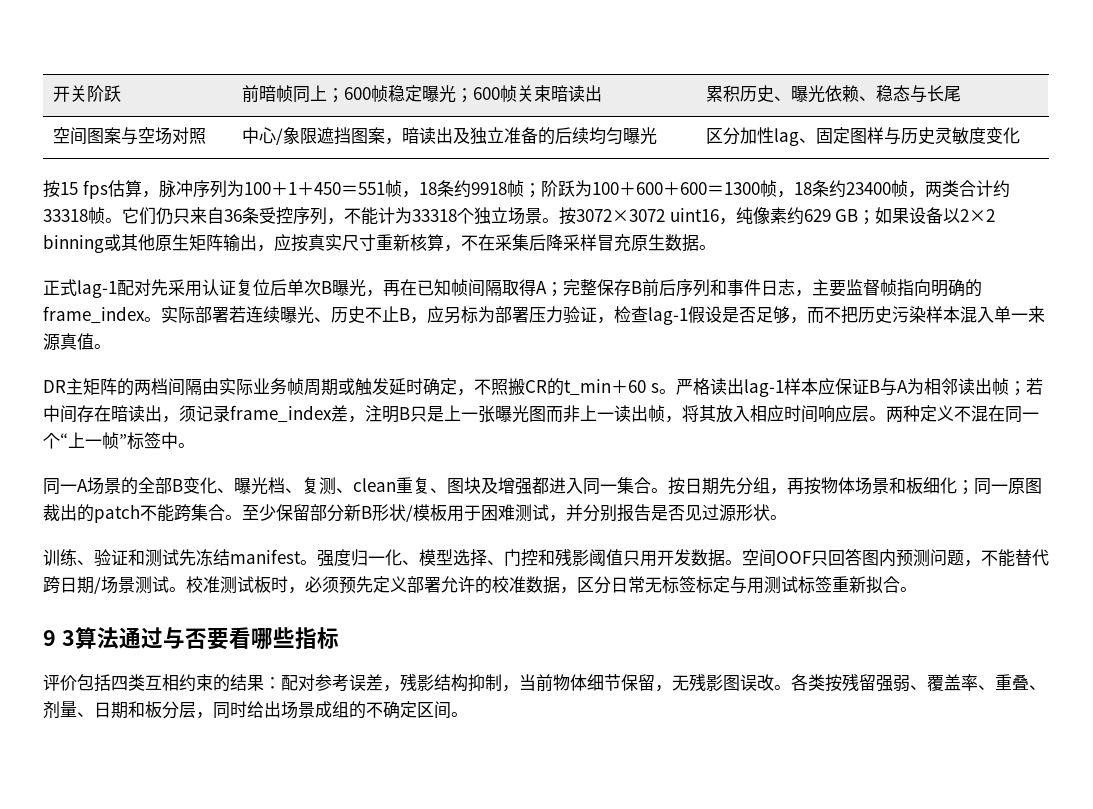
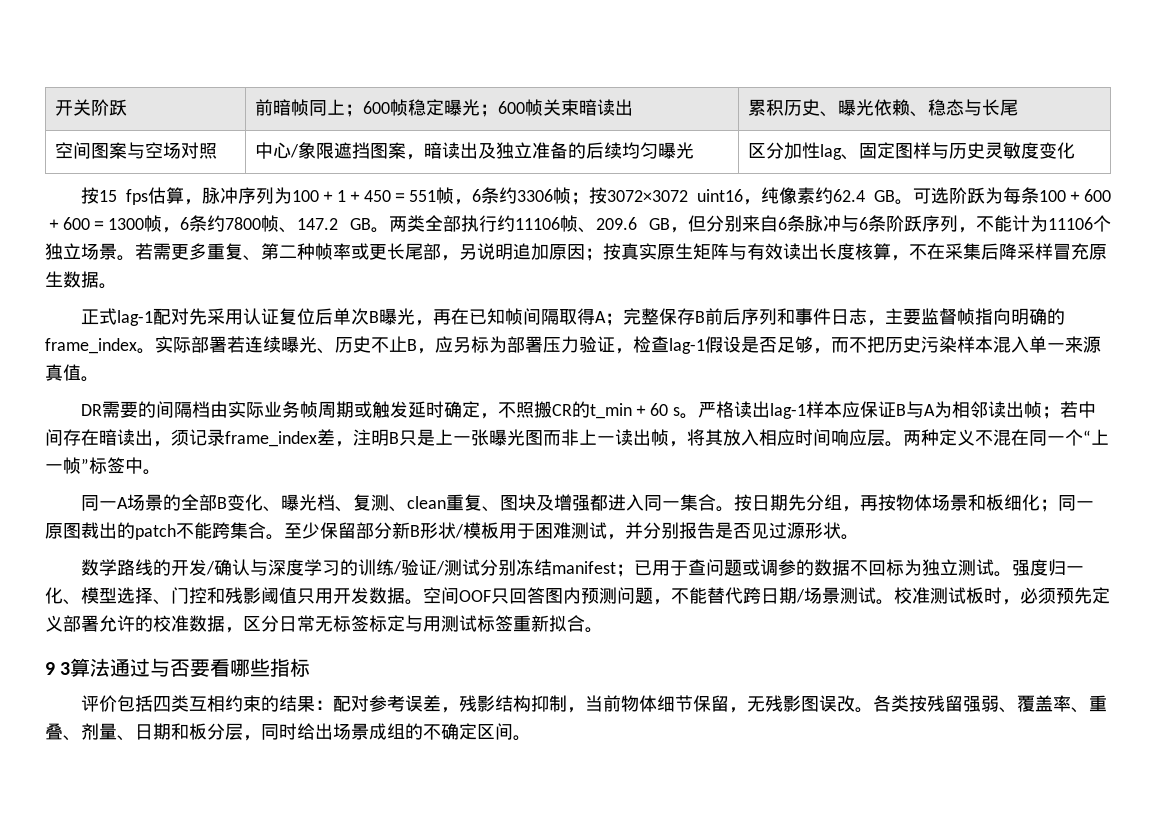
[418,180,592,198] 18条约9918帧；阶跃为 -> [471,187,1039,205] 6条约3306帧；按3072×3072 uint16，纯像素约62.4 GB。可选阶跃为每条
[793,180,1010,198] [43,207,293,225] 18条约23400帧，两类合计约33318帧。它们仍只来自36条受控 -> [180,215,922,233] 6条约7800帧、147.2 GB。两类全部执行约11106帧、209.6 GB，但分别来自6条脉冲与6条阶跃
[412,209,457,222] 33318 -> [1048,217,1093,230] 11106
[559,207,996,225] [43,234,410,253] 按3072×3072 uint16，纯像素约629 GB；如果设备以2×2 binning或其他原生矩阵输出，应按真实尺寸重新 -> [135,243,855,261] 若需更多重复、第二种帧率或更长尾部，另说明追加原因；按真实原生矩阵与有效读出长度
[66,378,202,396] 主矩阵的两档间隔 -> [101,401,210,418] 需要的间隔档
[43,549,301,567] 训练、验证和测试先冻结manifest -> [80,559,994,577] 数学路线的开发/确认与深度学习的训练/验证/测试分别冻结manifest；已用于查问题或调参的数据不回标为独立测试

